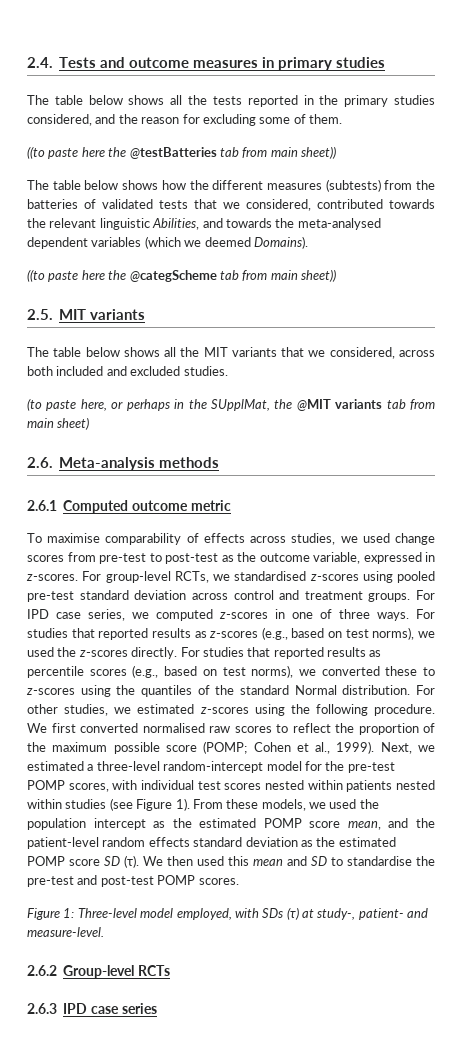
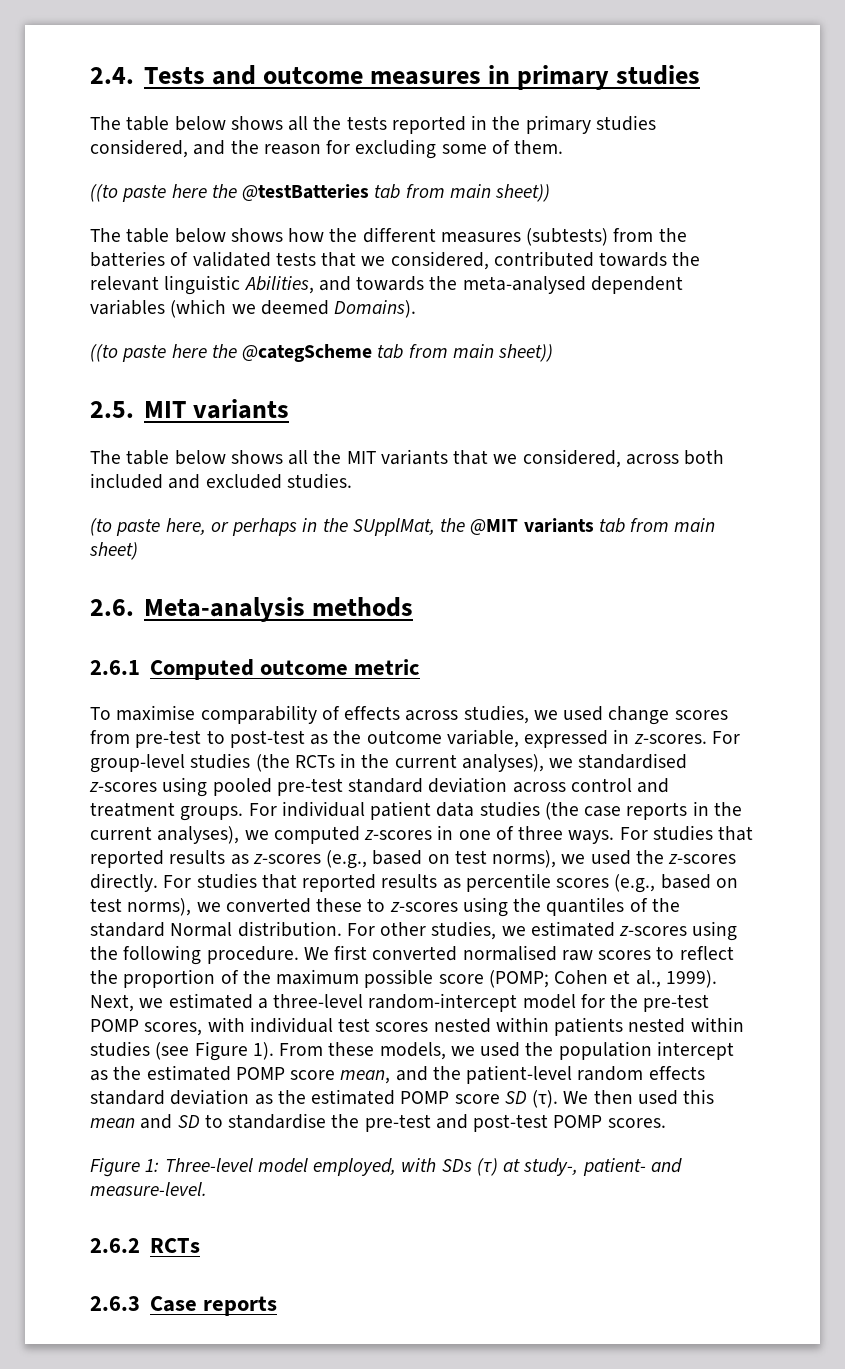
[174,571,209,583] RCTs, -> [190,753,544,772] studies (the RCTs in the current analyses),
[27,609,125,621] IPD case series, -> [281,801,742,820] [90,826,240,844] individual patient data studies (the case reports in the current analyses),
[63,965,135,979] Group-level -> (140, 1245) none
[63,1003,157,1014] IPD case series -> [149,1296,277,1316] Case reports

